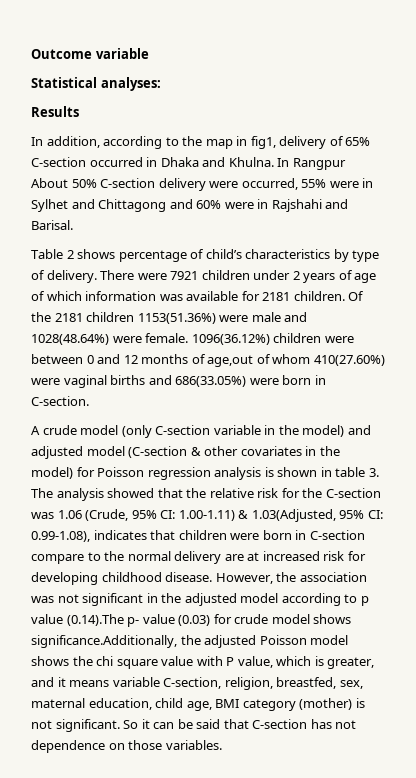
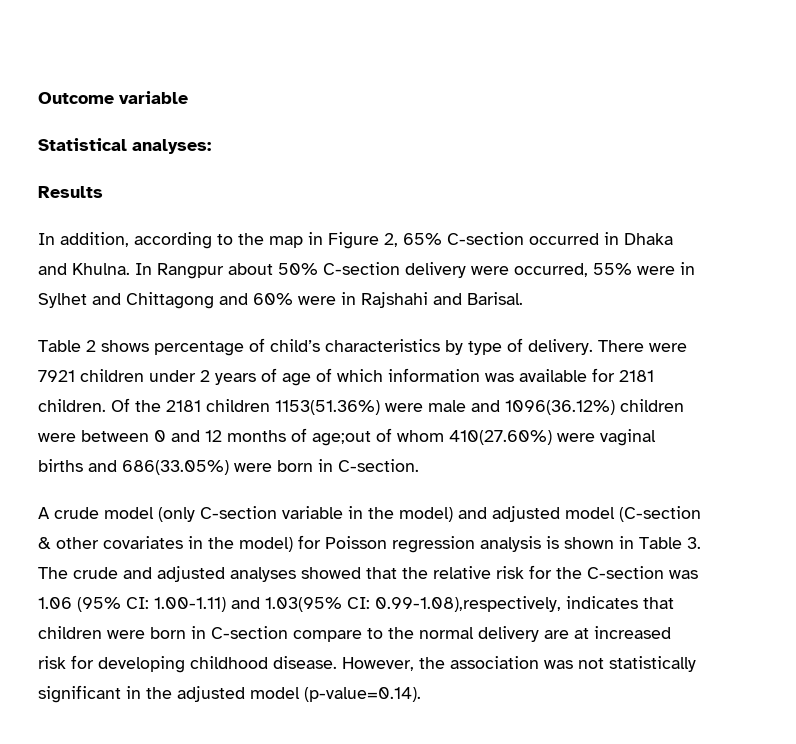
[250,136,344,149] fig1, delivery of -> [328,232,398,249] Figure 2,
[31,178,68,188] About -> [228,263,273,275] about
[31,333,189,345] 1028(48.64%) were female. -> (500, 406) none
[207,355,254,367] age,out -> [312,431,371,446] age;out
[335,467,366,477] table -> [639,537,682,549] Table
[56,488,104,501] analysis -> [73,566,296,582] crude and adjusted analyses
[85,509,383,522] [31,531,90,542] (Crude, 95% CI: 1.00-1.11) & 1.03(Adjusted, 95% CI: 0.99-1.08), -> [77,596,561,612] (95% CI: 1.00-1.11) and 1.03(95% CI: 0.99-1.08),respectively,
(79, 598) none -> [609,656,696,672] statistically
[281,593,369,606] [31,614,352,627] [31,635,349,648] [31,656,375,669] [31,677,363,690] [31,698,365,711] [31,719,357,732] [31,740,222,753] according to p value (0.14).The p- value (0.03) for crude model shows significance.Additionally, the adjusted Poisson model shows the chi square value with P value, which is greater, and it means variable C-section, religion, breastfed, sex, maternal education, child age, BMI category (mother) is not significant. So it can be said that C-section has not dependence on those variables. -> [304,687,421,702] (p-value=0.14).

